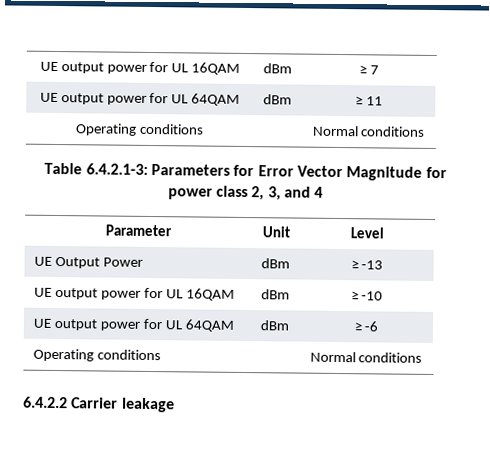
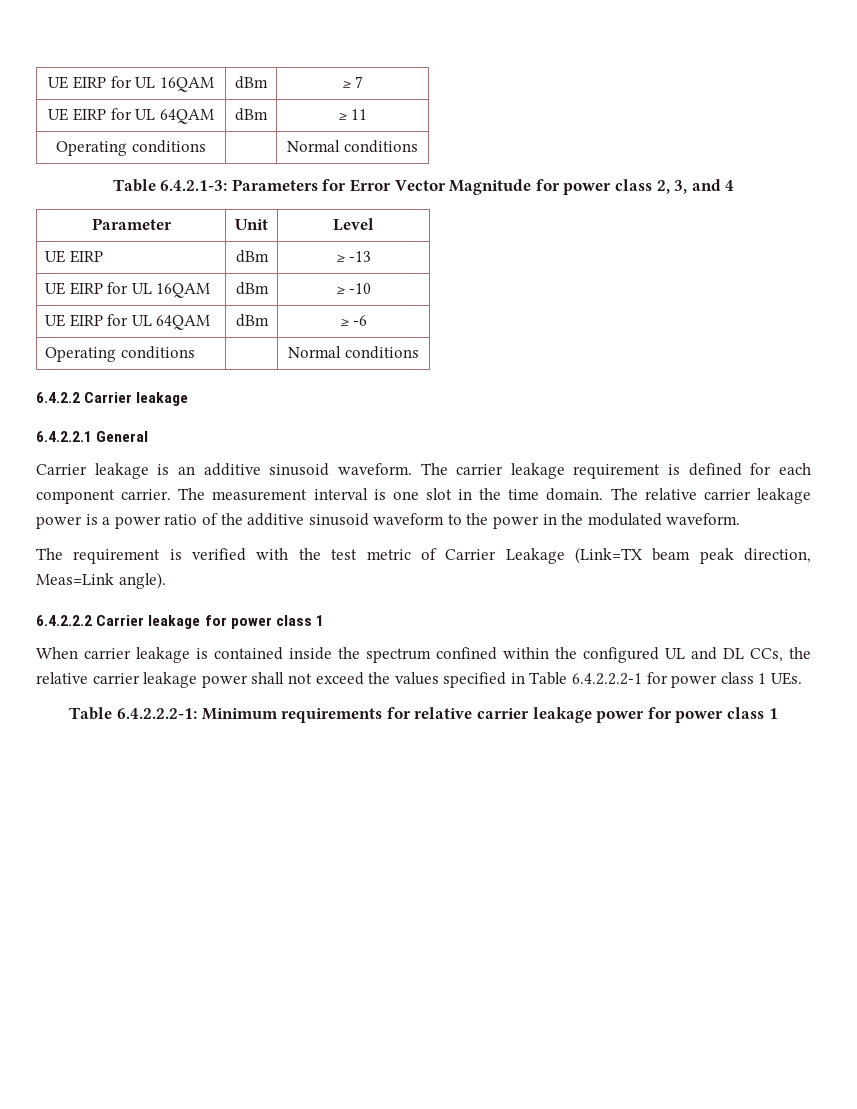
[39,61,147,74] UE output power -> [48,76,106,89] UE EIRP
[60,93,147,105] output power -> [72,108,106,121] EIRP
[54,256,143,269] Output Power -> [69,250,103,263] EIRP
[54,287,141,300] output power -> [69,282,103,295] EIRP
[53,318,140,331] output power -> [69,314,103,327] EIRP
(175, 405) none -> [36,431,149,442] [36,463,811,479] [36,488,811,504] [36,513,741,529] [36,547,811,564] [36,572,166,589] [36,615,325,629] [36,647,811,663] [36,672,803,688] [69,707,778,723] // 6.4.2.2.1 General // Carrier leakage is an additive sinusoid waveform. The carrier leakage requirement is defined for each component carrier. The measurement interval is one slot in the time domain. The relative carrier leakage power is a power ratio of the additive sinusoid waveform to the power in the modulated waveform. // The requirement is verified with the test metric of Carrier Leakage (Link=TX beam peak direction, Meas=Link angle). // 6.4.2.2.2 Carrier leakage for power class 1 // When carrier leakage is contained inside the spectrum confined within the configured UL and DL CCs, the relative carrier leakage power shall not exceed the values specified in Table 6.4.2.2.2-1 for power class 1 UEs. // Table 6.4.2.2.2-1: Minimum requirements for relative carrier leakage power for power class 1

